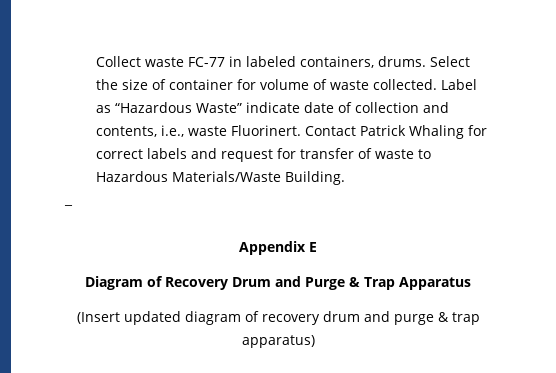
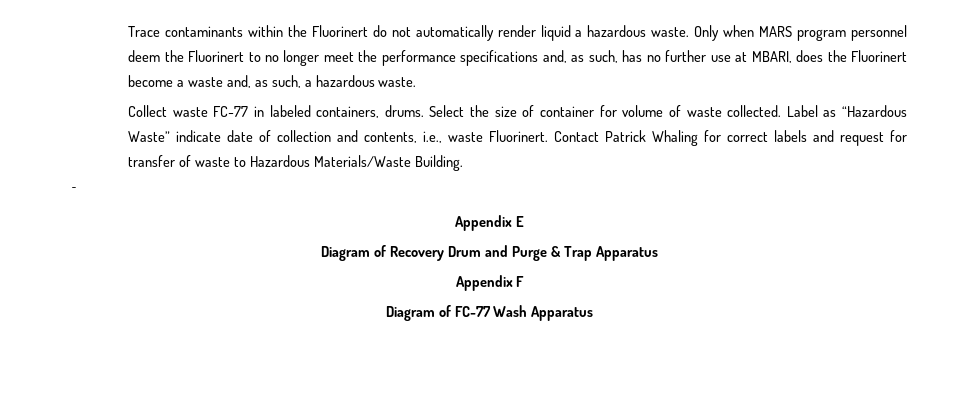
(96, 61) none -> [128,25,907,41] [128,50,908,66] [128,75,417,88] Trace contaminants within the Fluorinert do not automatically render liquid a hazardous waste. Only when MARS program personnel deem the Fluorinert to no longer meet the performance specifications and, as such, has no further use at MBARI, does the Fluorinert become a waste and, as such, a hazardous waste. //
[76,311,480,325] [241,335,315,348] (Insert updated diagram of recovery drum and purge & trap apparatus) -> [455,275,525,291] [385,305,594,321] Appendix F // Diagram of FC-77 Wash Apparatus

